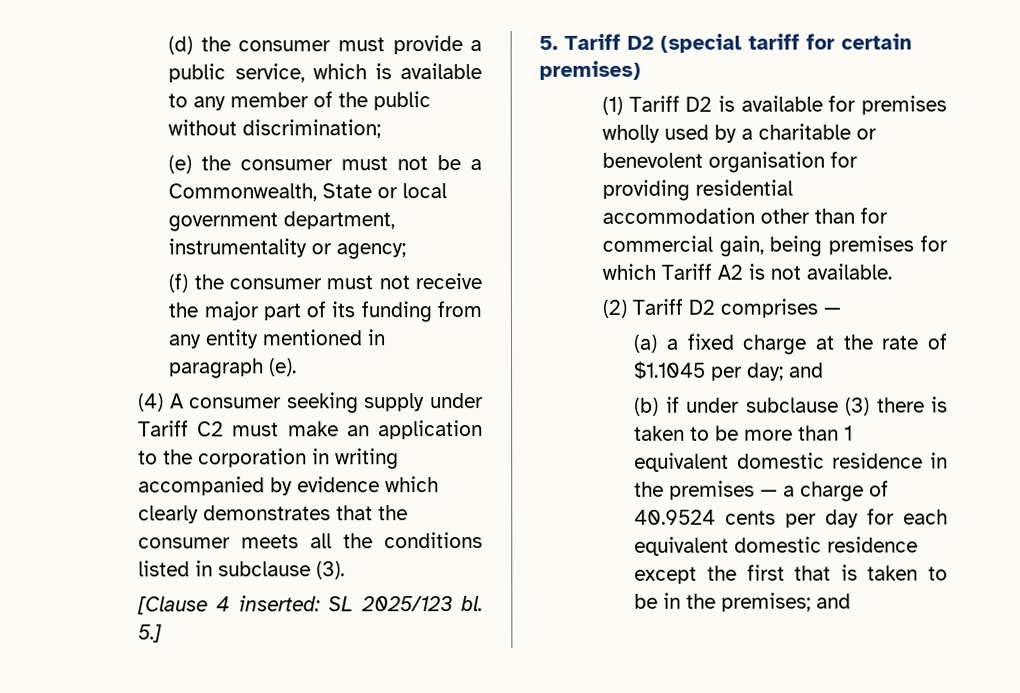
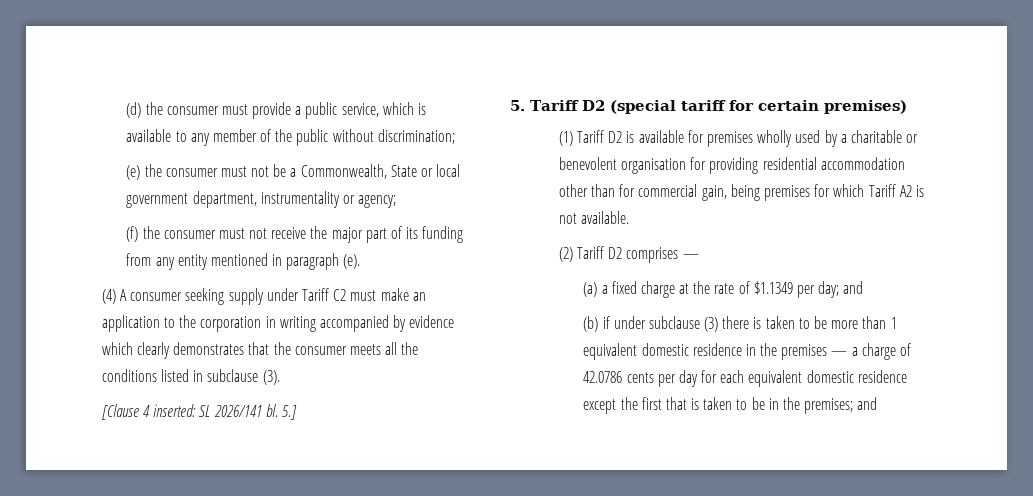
[360,596,453,612] 2025/123 -> [213,405,262,417] 2026/141
[634,360,707,380] $1.1045 -> [753,281,793,295] $1.1349
[634,509,717,525] 40.9524 -> [583,371,623,383] 42.0786

